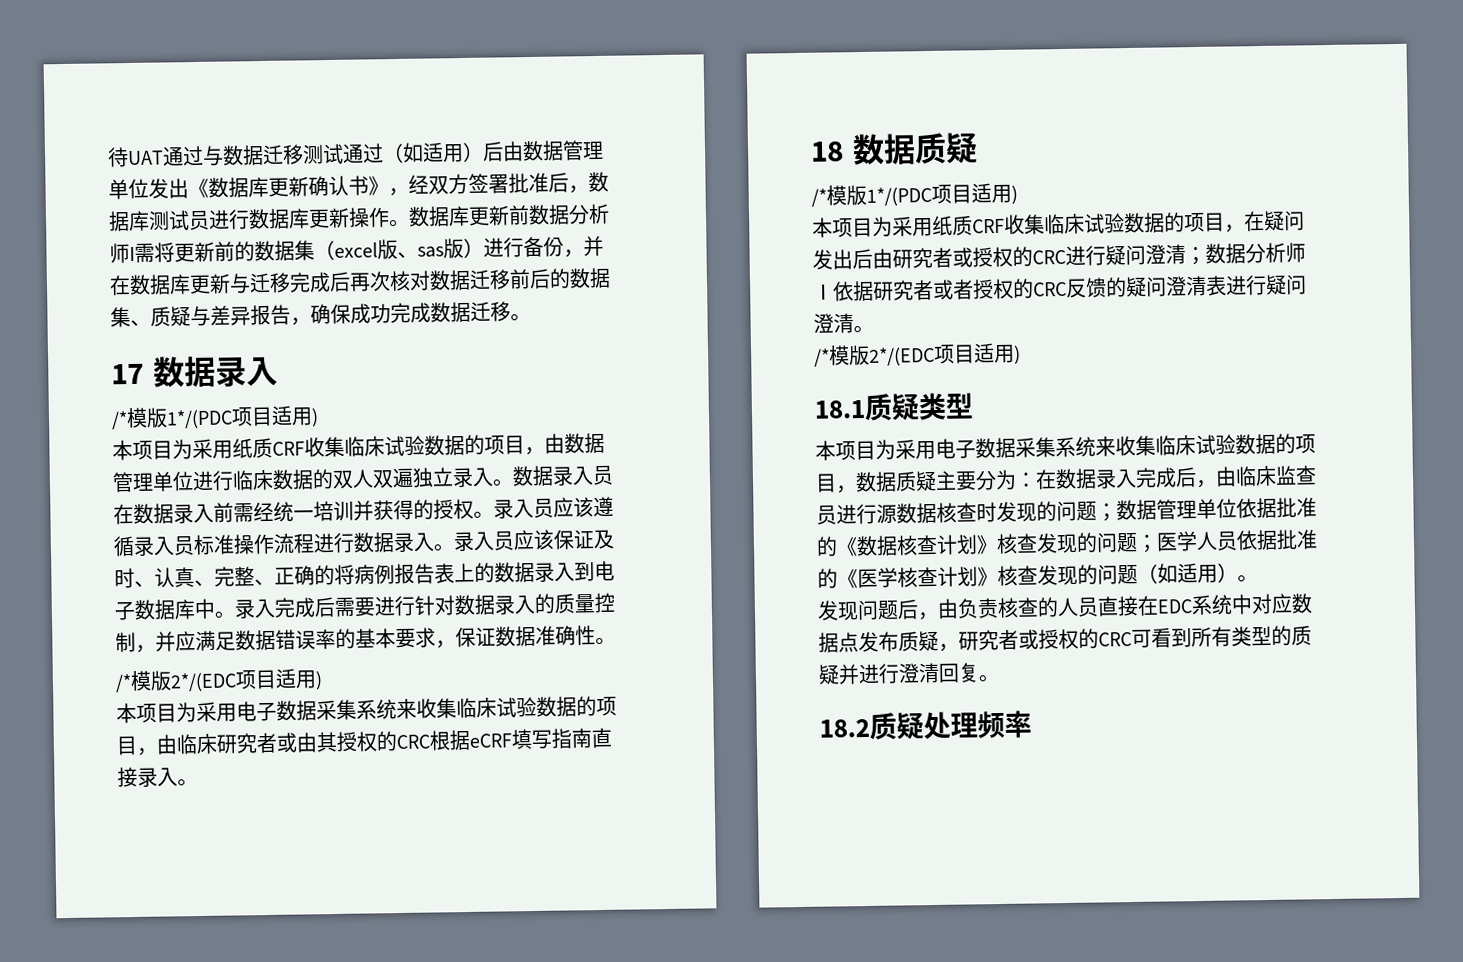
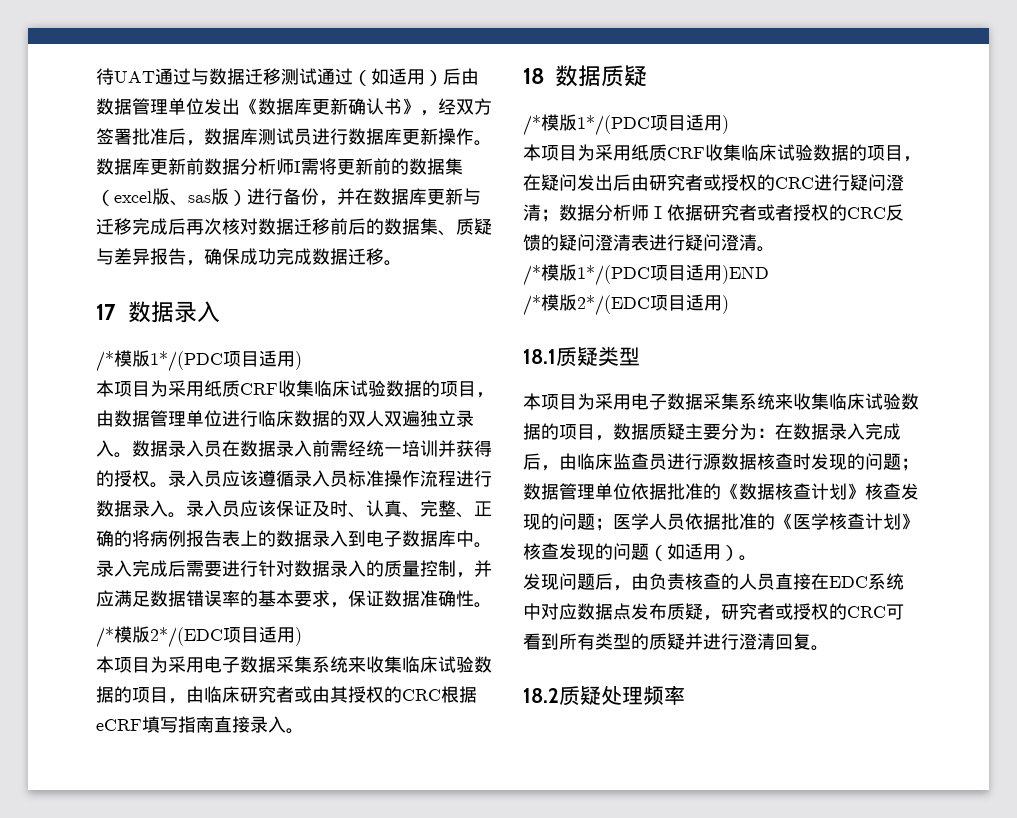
(874, 329) none -> [523,264,769,286] // /*模版1*/(PDC项目适用)END

